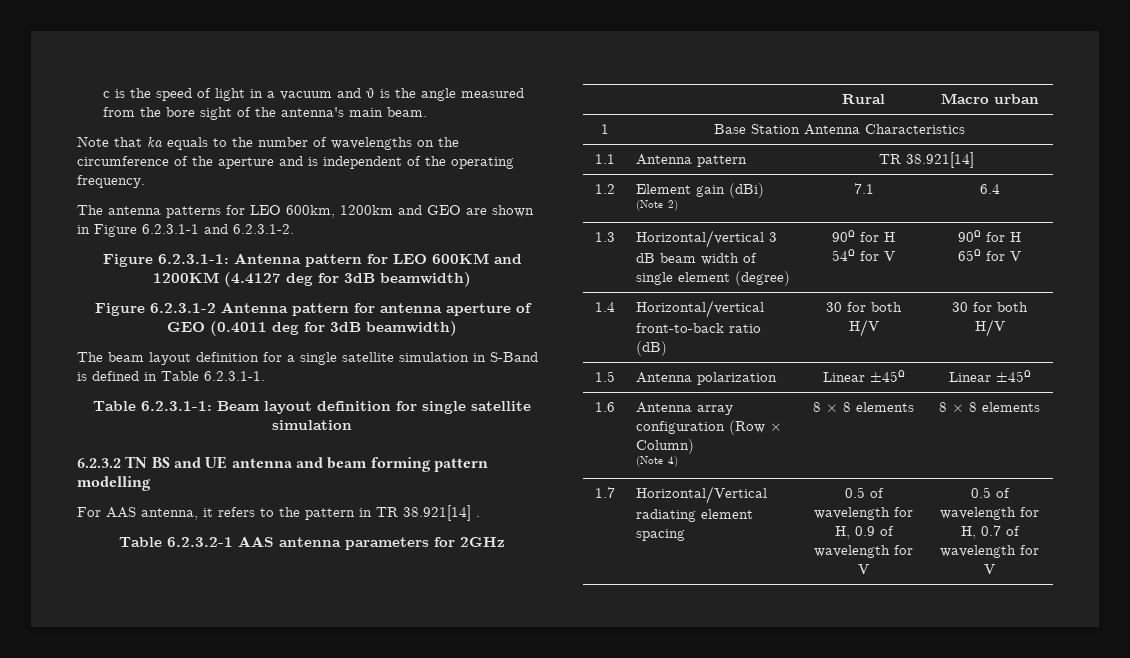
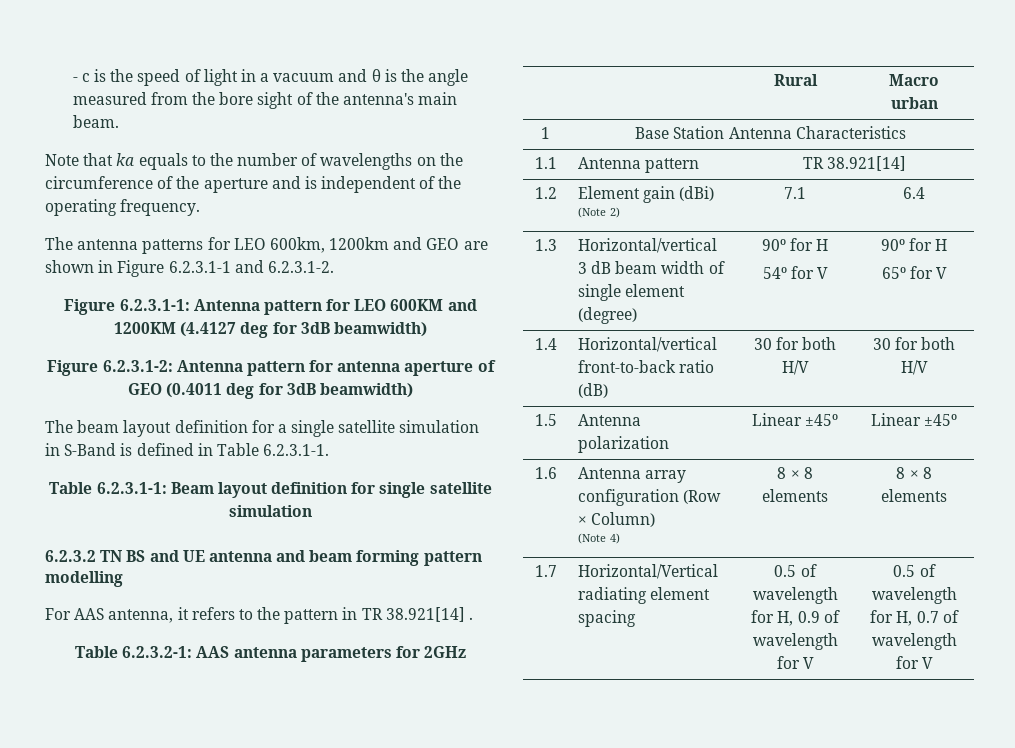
(103, 94) none -> [72,77,78,82] -
[149,303,216,313] 6.2.3.1-2 -> [102,360,173,372] 6.2.3.1-2:
[167,537,233,547] 6.2.3.2-1 -> [122,646,193,658] 6.2.3.2-1:

